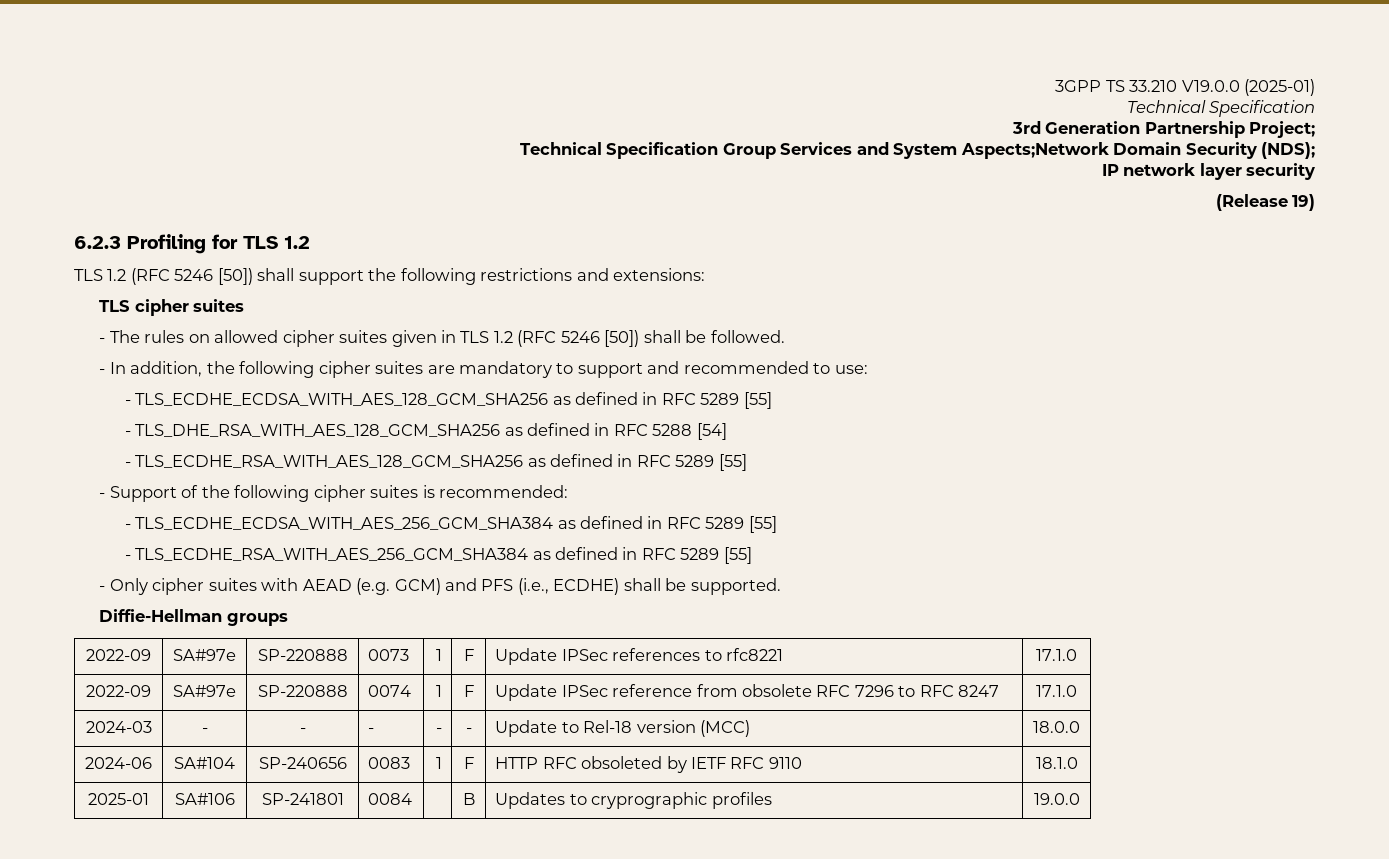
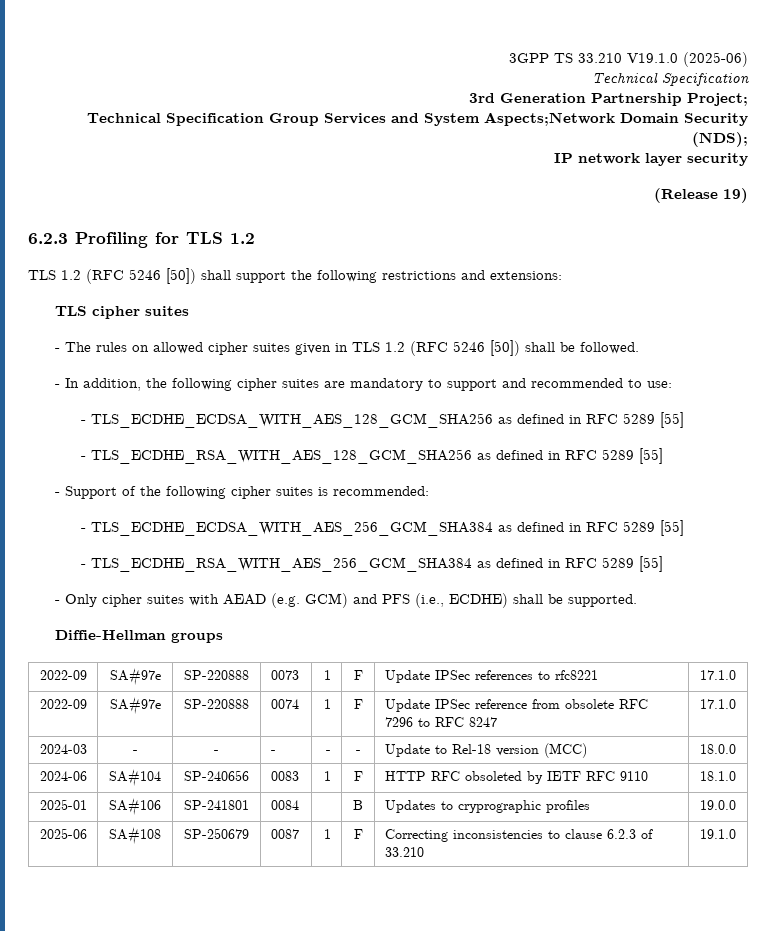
[1181,79,1315,96] V19.0.0 (2025-01) -> [627,52,748,67] V19.1.0 (2025-06)
[124,423,727,440] // - TLS_DHE_RSA_WITH_AES_128_GCM_SHA256 as defined in RFC 5288 [54] -> (685, 420) none
(1080, 799) none -> [39,828,87,839] [109,827,161,845] [184,828,249,839] [270,829,299,839] [324,829,332,839] [353,829,363,839] [384,829,653,842] [384,847,424,857] [700,829,736,839] // 2025-06 | SA#108 | SP-250679 | 0087 | 1 | F | Correcting inconsistencies to clause 6.2.3 of 33.210 | 19.1.0

